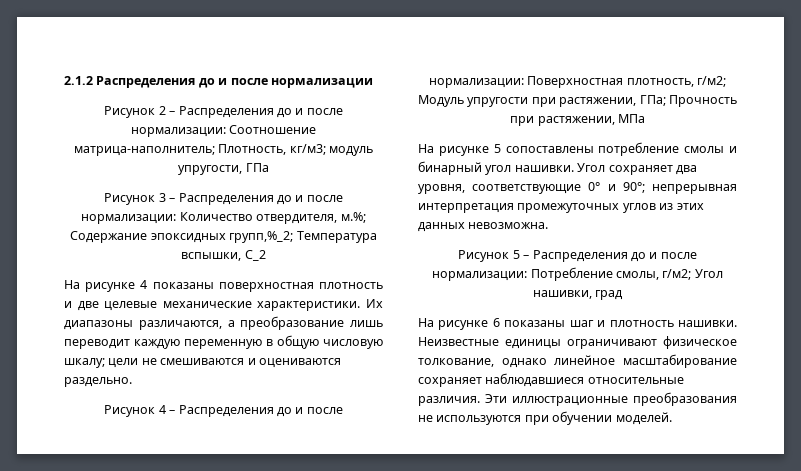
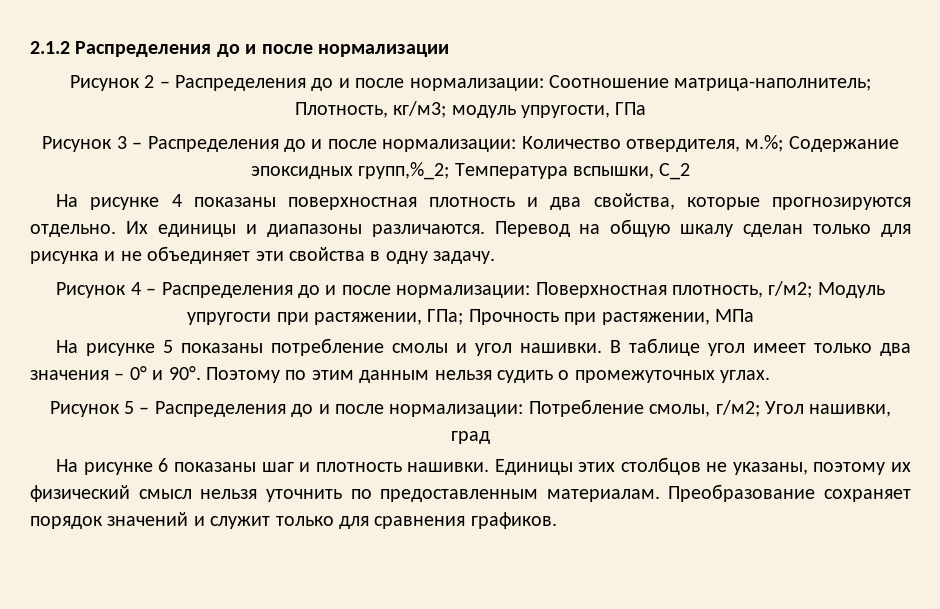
[77,299,383,311] [64,316,383,330] [64,335,383,349] [64,358,341,368] [64,377,132,387] две целевые механические характеристики. Их диапазоны различаются, а преобразование лишь переводит каждую переменную в общую числовую шкалу; цели не смешиваются и оцениваются раздельно. -> [550,193,912,210] [30,219,911,237] [30,246,496,264] два свойства, которые прогнозируются отдельно. Их единицы и диапазоны различаются. Перевод на общую шкалу сделан только для рисунка и не объединяет эти свойства в одну задачу.
[505,146,594,153] сопоставлены -> [181,343,264,353] показаны
[418,161,482,175] бинарный -> (468, 348) none
[577,163,697,175] [418,182,737,194] [418,203,704,213] [418,222,549,232] Угол сохраняет два уровня, соответствующие 0° и 90°; непрерывная интерпретация промежуточных углов из этих данных невозможна. -> [610,338,912,356] [30,366,771,383] В таблице угол имеет только два значения – 0° и 90°. Поэтому по этим данным нельзя судить о промежуточных углах.
[418,336,737,349] [418,354,737,368] [418,373,684,387] [418,392,737,406] [418,411,672,425] Неизвестные единицы ограничивают физическое толкование, однако линейное масштабирование сохраняет наблюдавшиеся относительные различия. Эти иллюстрационные преобразования не используются при обучении моделей. -> [494,457,911,475] [30,484,911,502] [30,512,557,529] Единицы этих столбцов не указаны, поэтому их физический смысл нельзя уточнить по предоставленным материалам. Преобразование сохраняет порядок значений и служит только для сравнения графиков.

